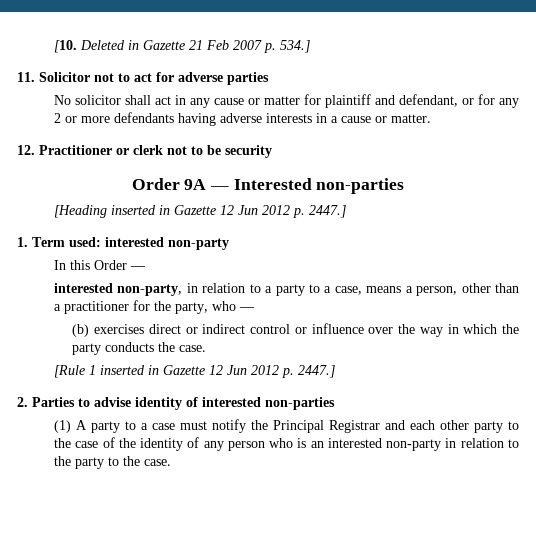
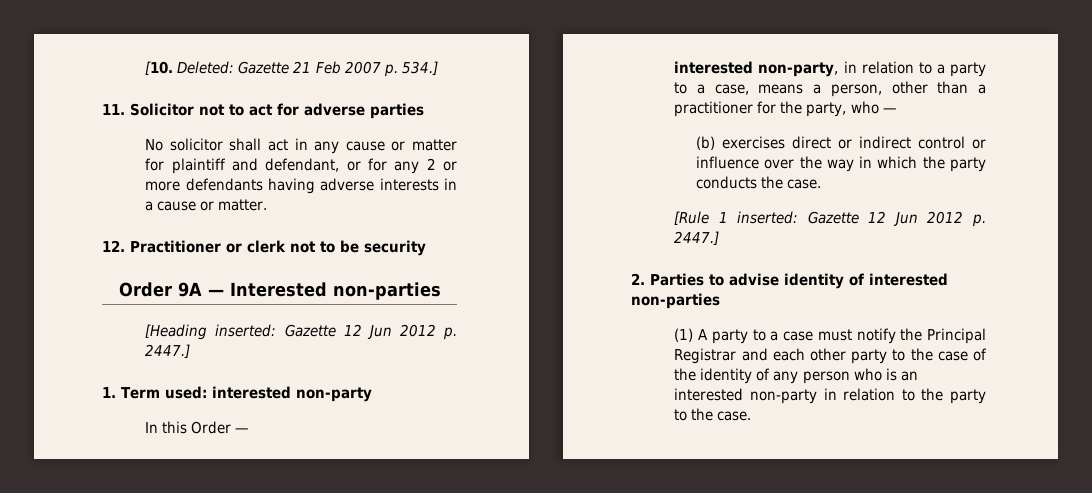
[79,40,139,50] Deleted in -> [177,61,235,74] Deleted:
[110,205,170,215] inserted in -> [215,324,277,337] inserted:
[99,365,159,375] inserted in -> [737,211,799,224] inserted:

